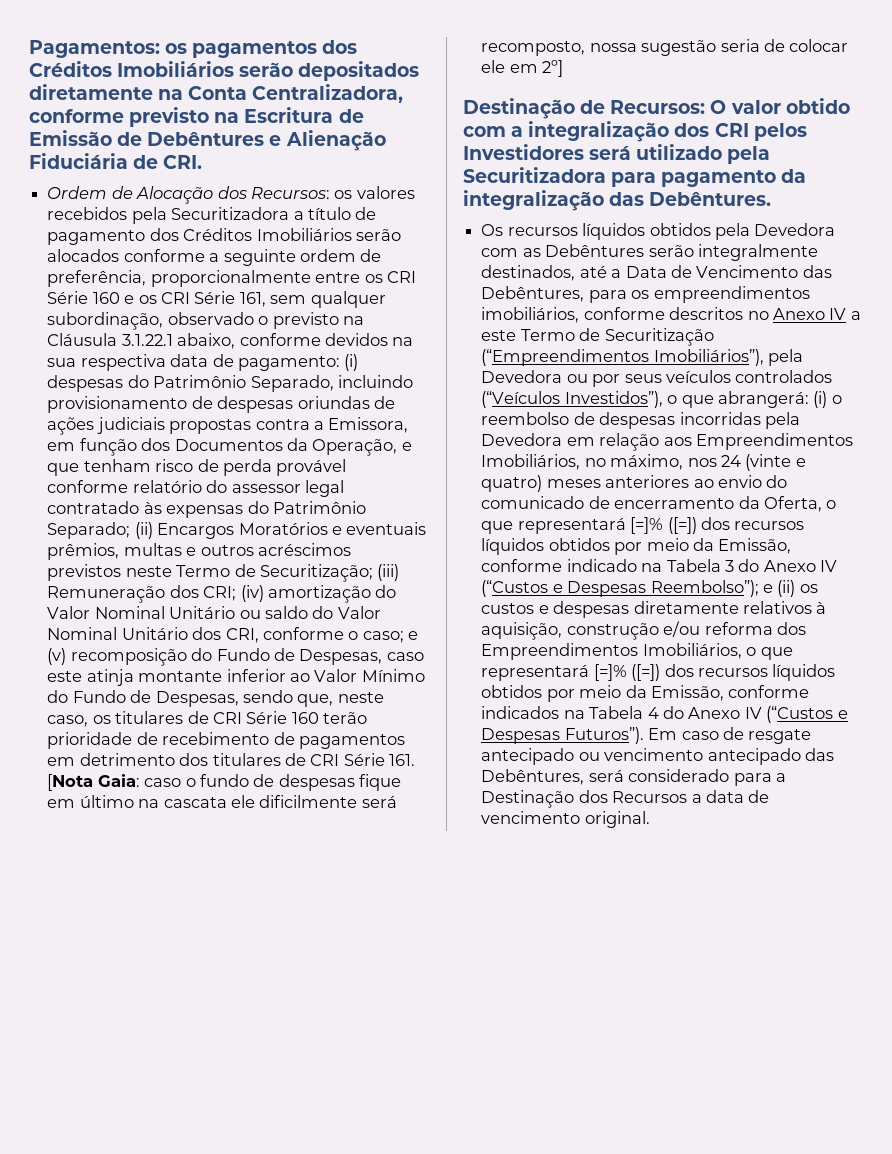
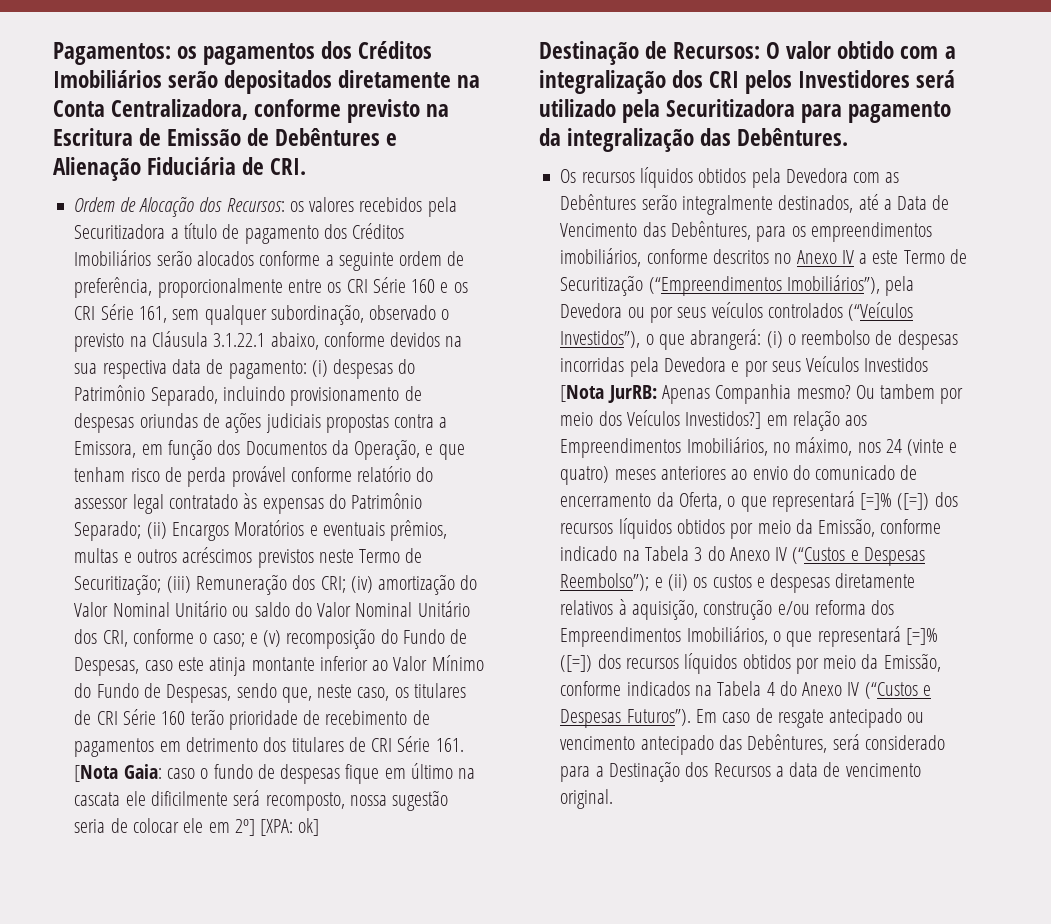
(564, 68) none -> [260,818,320,836] [XPA: ok]
(563, 439) none -> [731,356,929,377] [560,384,964,404] [560,410,762,429] e por seus Veículos Investidos [Nota JurRB: Apenas Companhia mesmo? Ou tambem por meio dos Veículos Investidos?]

